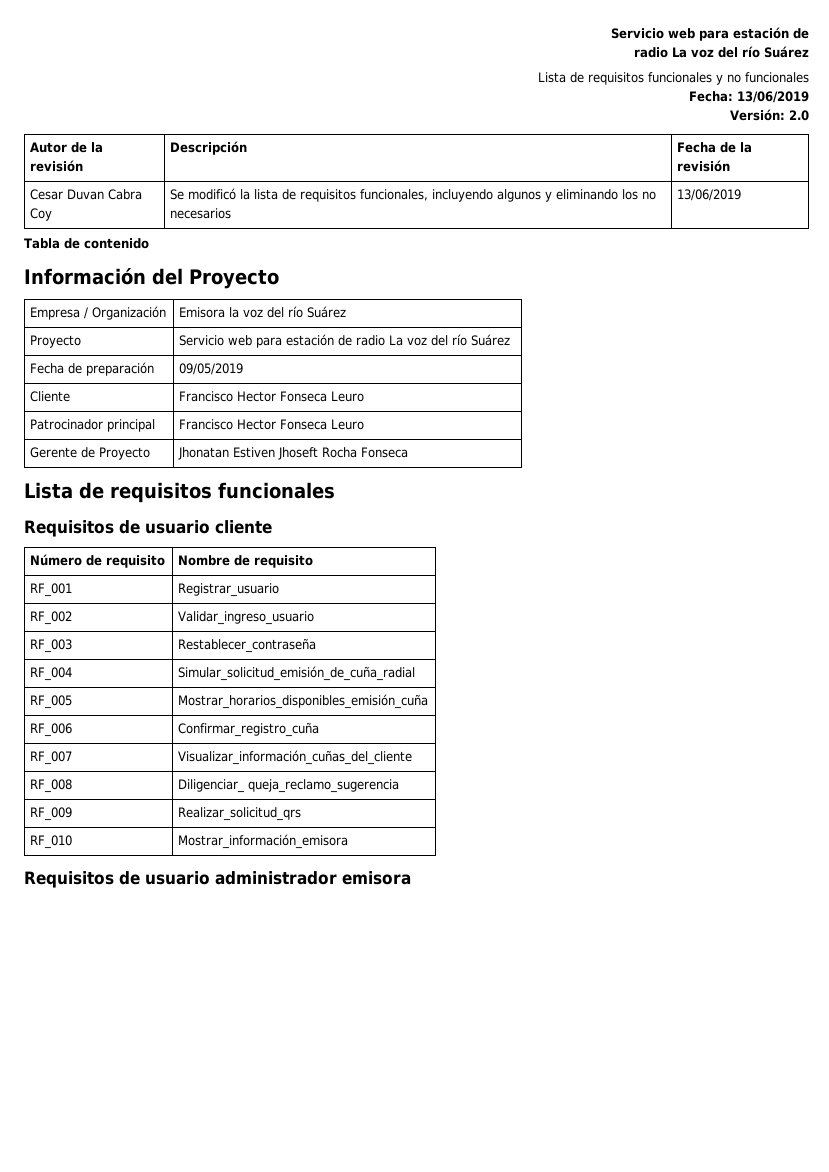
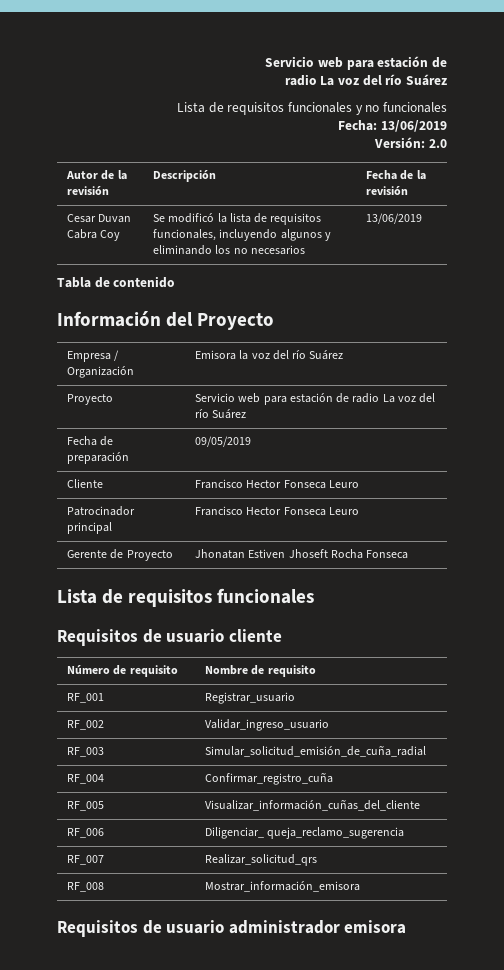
[177,638,316,653] Restablecer_contraseña -> [205,745,427,757] Simular_solicitud_emisión_de_cuña_radial
[177,666,415,681] Simular_solicitud_emisión_de_cuña_radial -> [205,772,334,785] Confirmar_registro_cuña
[177,694,428,709] Mostrar_horarios_disponibles_emisión_cuña -> [205,799,421,811] Visualizar_información_cuñas_del_cliente
[177,722,319,737] [29,751,72,765] [177,750,412,765] [29,779,72,793] | Confirmar_registro_cuña // RF_007 | Visualizar_información_cuñas_del_cliente // RF_008 -> (105, 833) none
[29,807,72,821] RF_009 -> [67,855,105,865] RF_007
[29,835,72,849] RF_010 -> [67,882,105,892] RF_008

